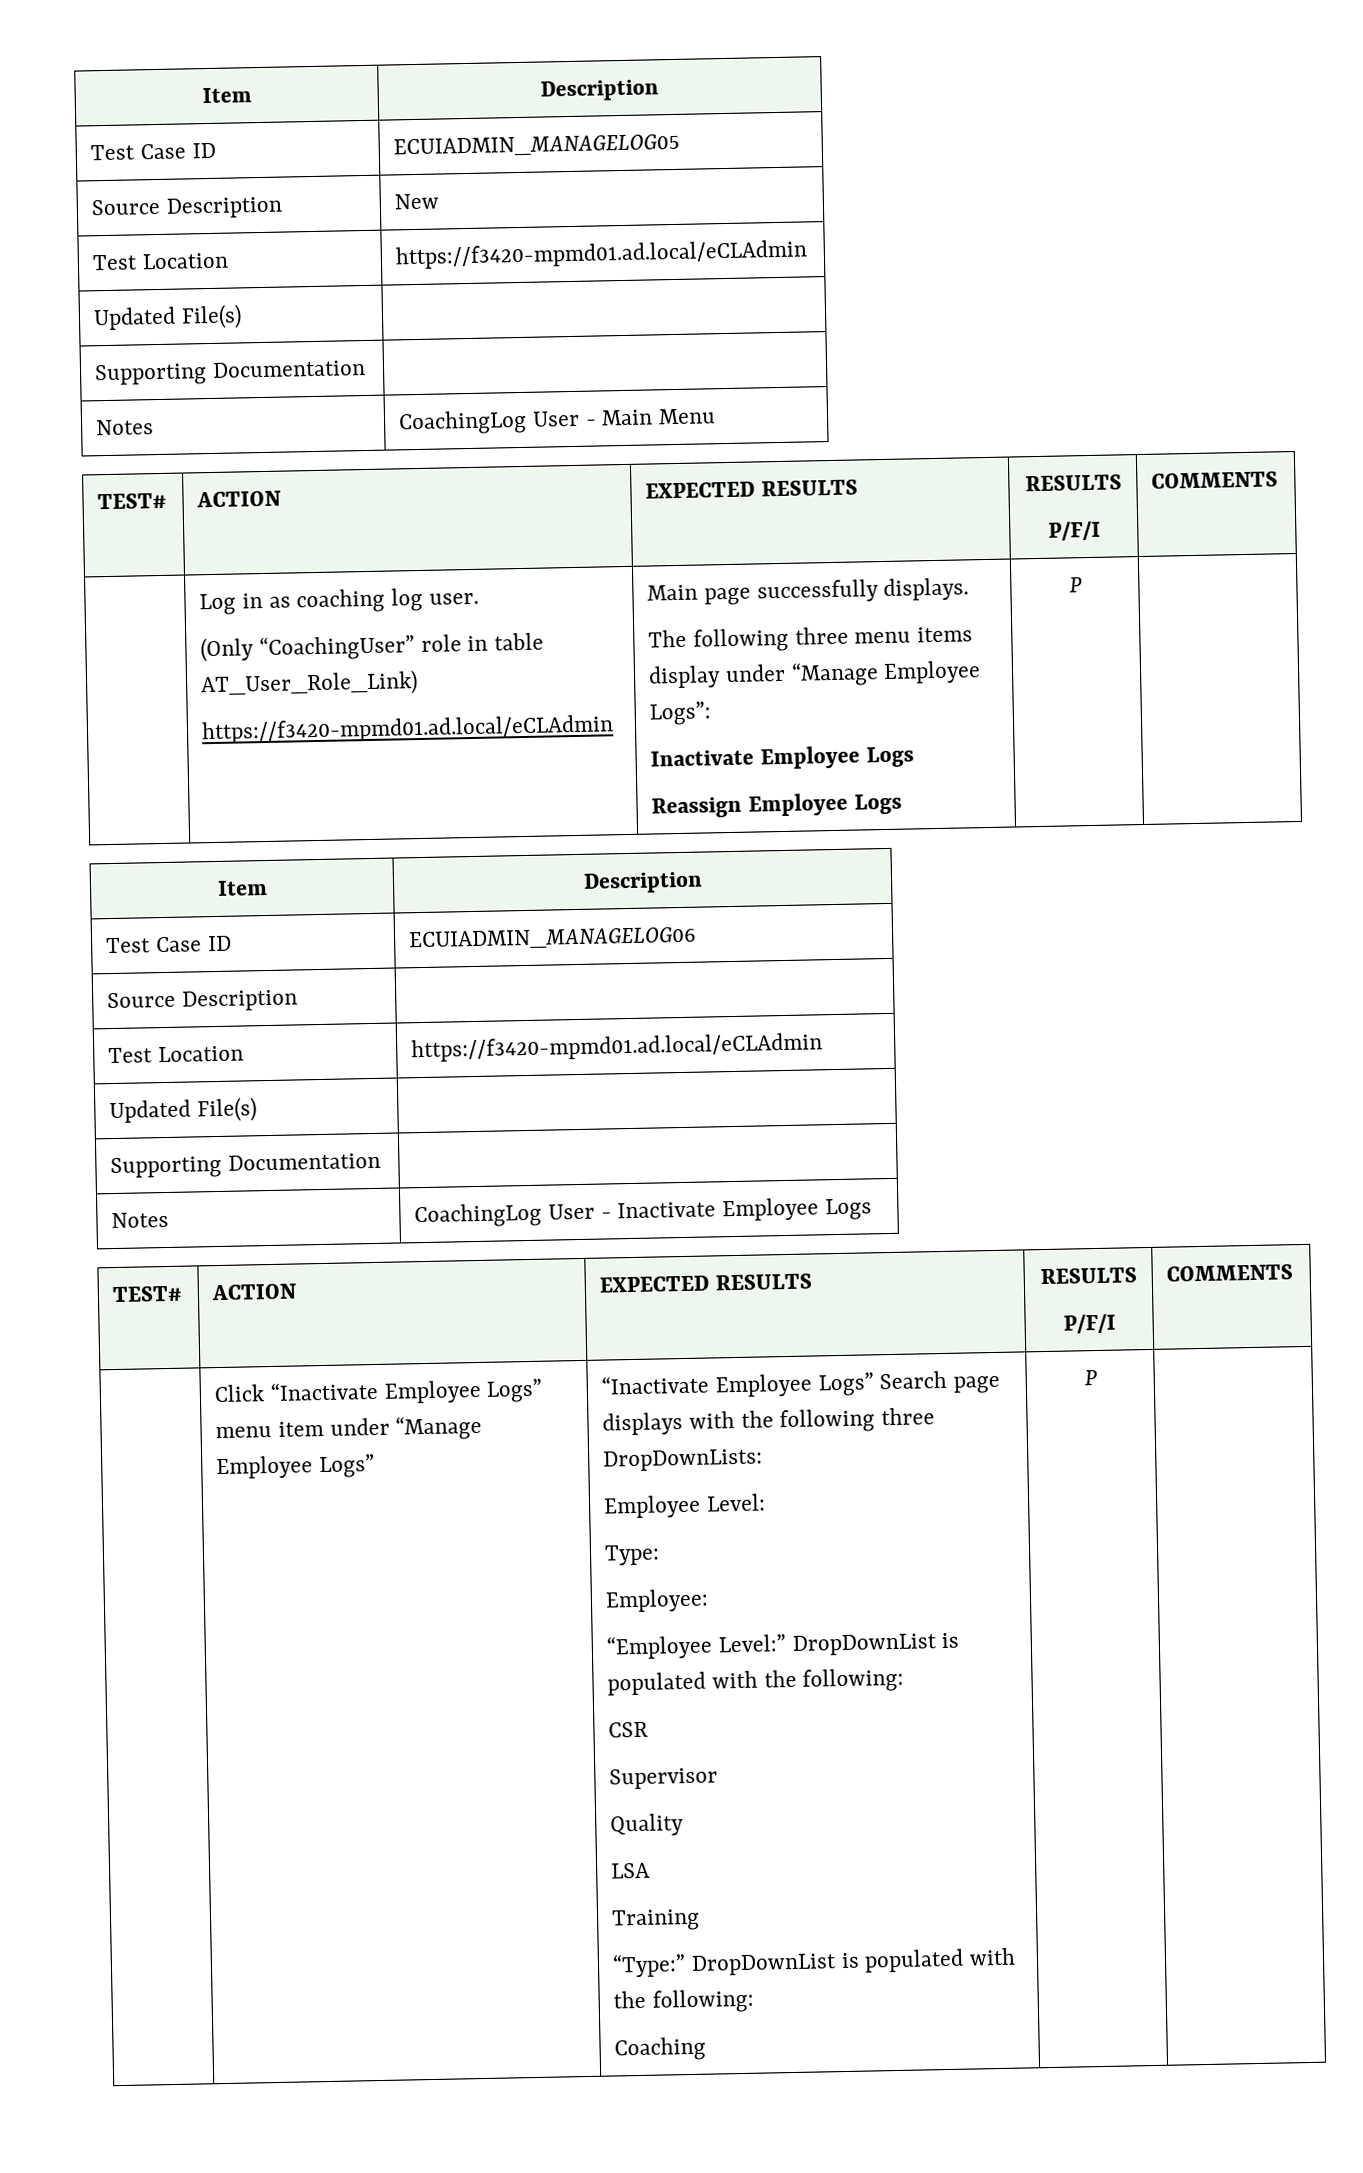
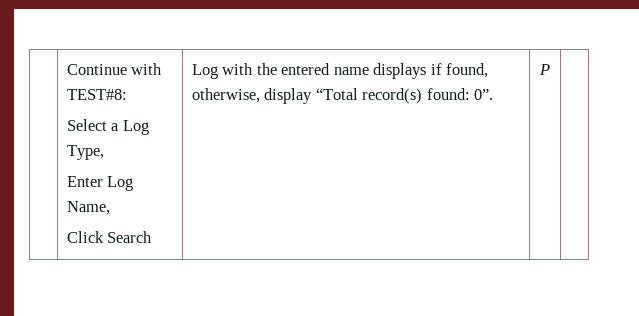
[201,87,252,104] [540,79,659,102] [90,142,216,161] [393,133,681,159] [91,196,284,219] [394,193,440,210] [92,252,230,271] [395,239,809,270] [93,304,243,331] [94,359,367,387] [95,419,155,436] [398,408,716,436] [97,492,168,510] [196,490,282,508] [645,479,859,499] [1024,474,1122,492] [1047,520,1101,541] [1151,471,1279,489] [199,587,479,616] [200,632,544,663] [200,670,419,699] [201,714,615,745] [647,577,970,606] [648,626,973,653] [648,660,982,689] [649,701,712,726] [650,745,914,770] [651,792,902,819] [1068,577,1083,593] [216,879,268,896] [582,871,703,894] [106,935,232,954] [408,926,698,952] [107,989,299,1012] [108,1045,245,1064] [411,1032,824,1063] [109,1097,258,1124] [110,1152,382,1180] [111,1211,170,1229] [414,1197,872,1229] [112,1285,184,1303] [211,1283,298,1301] [599,1273,813,1293] [1039,1267,1137,1285] [1062,1313,1116,1334] [1166,1264,1294,1282] [214,1378,544,1404] [215,1414,483,1441] [216,1454,376,1480] [601,1370,1000,1398] [602,1407,935,1436] [603,1448,764,1472] [603,1493,767,1519] [604,1544,661,1566] [605,1588,710,1613] [606,1632,960,1660] [607,1667,905,1696] [608,1721,649,1738] [609,1767,719,1790] [610,1813,685,1837] [611,1862,652,1879] [611,1908,701,1932] [612,1947,1016,1978] [613,1988,755,2014] [614,2036,707,2062] Item | Description // Test Case ID | ECUIADMIN_MANAGELOG05 // Source Description | New // Test Location | https://f3420-mpmd01.ad.local/eCLAdmin // Updated File(s) | // Supporting Documentation | // Notes | CoachingLog User - Main Menu // TEST# | ACTION | EXPECTED RESULTS | RESULTS // P/F/I | COMMENTS // | Log in as coaching log user. // (Only “CoachingUser” role in table AT_User_Role_Link) // https://f3420-mpmd01.ad.local/eCLAdmin | Main page successfully displays. // The following three menu items display under “Manage Employee Logs”: // Inactivate Employee Logs // Reassign Employee Logs | P | // Item | Description // Test Case ID | ECUIADMIN_MANAGELOG06 // Source Description | // Test Location | https://f3420-mpmd01.ad.local/eCLAdmin // Updated File(s) | // Supporting Documentation | // Notes | CoachingLog User - Inactivate Employee Logs // TEST# | ACTION | EXPECTED RESULTS | RESULTS // P/F/I | COMMENTS // | Click “Inactivate Employee Logs” menu item under “Manage Employee Logs” | “Inactivate Employee Logs” Search page displays with the following three DropDownLists: // Employee Level: // Type: // Employee: // “Employee Level:” DropDownList is populated with the following: // CSR // Supervisor // Quality // LSA // Training // “Type:” DropDownList is populated with the following: // Coaching -> [66,63,163,75] [66,89,127,100] [66,119,149,135] [66,145,104,160] [66,176,134,191] [66,201,110,215] [66,231,153,243] [191,63,489,79] [191,88,494,104] | Continue with TEST#8: // Select a Log Type, // Enter Log Name, // Click Search | Log with the entered name displays if found, otherwise, display “Total record(s) found: 0”.

